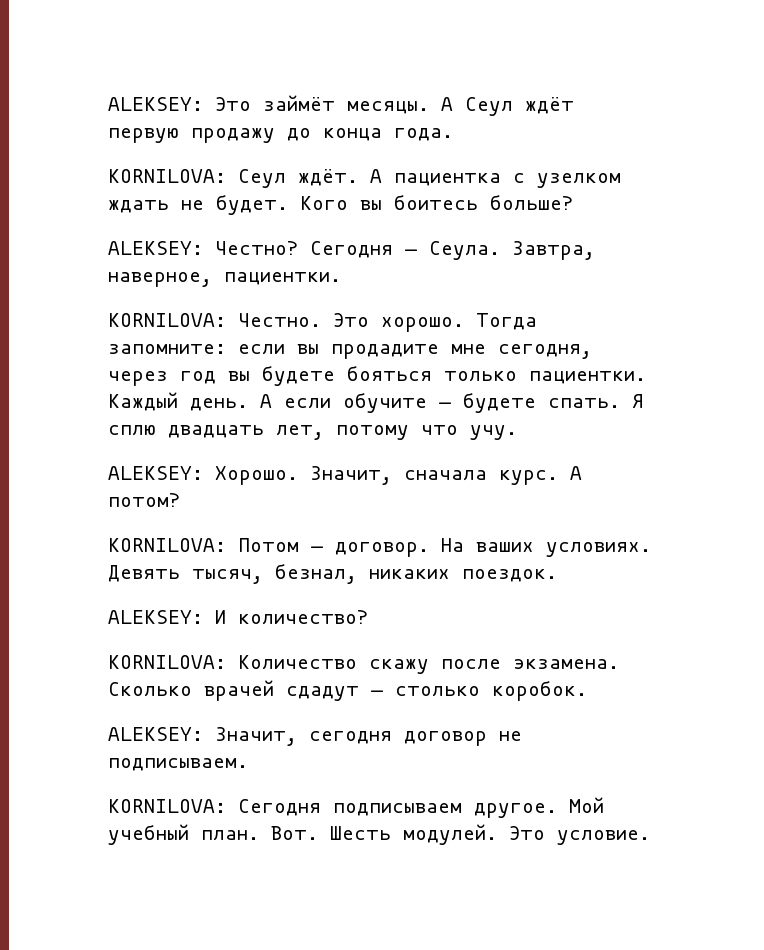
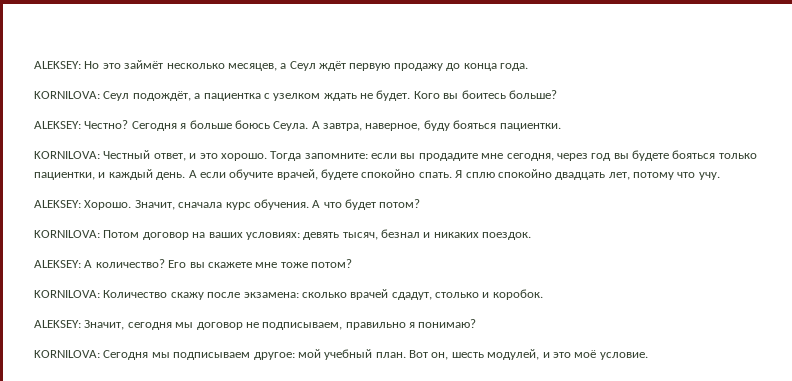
[108,95,453,114] ALEKSEY: Это займёт месяцы. А -> [34,60,287,71] ALEKSEY: Но это займёт несколько месяцев, а
[298,169,382,186] ждёт. А -> [132,91,201,101] подождёт, а
[405,241,595,260] [108,272,341,287] [108,313,369,327] — Сеула. Завтра, наверное, пациентки. // KORNILOVA: Честно. Это -> [180,120,561,131] [34,150,218,161] я больше боюсь Сеула. А завтра, наверное, буду бояться пациентки. // KORNILOVA: Честный ответ, и это
[529,371,646,384] [108,392,178,411] пациентки. Каждый -> [34,169,153,180] пациентки, и каждый
[439,393,536,413] — будете -> [276,169,416,180] врачей, будете спокойно
(156, 430) none -> [497,169,552,178] спокойно
[499,466,582,485] [108,493,180,507] [108,538,651,557] [108,564,357,584] курс. А потом? // KORNILOVA: Потом — договор. На ваших условиях. Девять тысяч, безнал, -> [225,199,421,210] [34,229,431,240] курс обучения. А что будет потом? // KORNILOVA: Потом договор на ваших условиях: девять тысяч, безнал и
[215,610,226,624] И -> [84,260,93,268] А
[108,655,619,674] [108,680,480,701] // KORNILOVA: Количество скажу после экзамена. Сколько врачей сдадут — столько -> [168,259,352,268] [34,289,490,300] Его вы скажете мне тоже потом? // KORNILOVA: Количество скажу после экзамена: сколько врачей сдадут, столько и
(392, 737) none -> [175,322,194,328] мы
[108,758,248,771] [108,797,604,818] [108,824,545,845] подписываем. // KORNILOVA: Сегодня подписываем другое. Мой учебный план. Вот. Шесть модулей. Это -> [262,319,477,330] [34,349,597,360] подписываем, правильно я понимаю? // KORNILOVA: Сегодня мы подписываем другое: мой учебный план. Вот он, шесть модулей, и это моё

